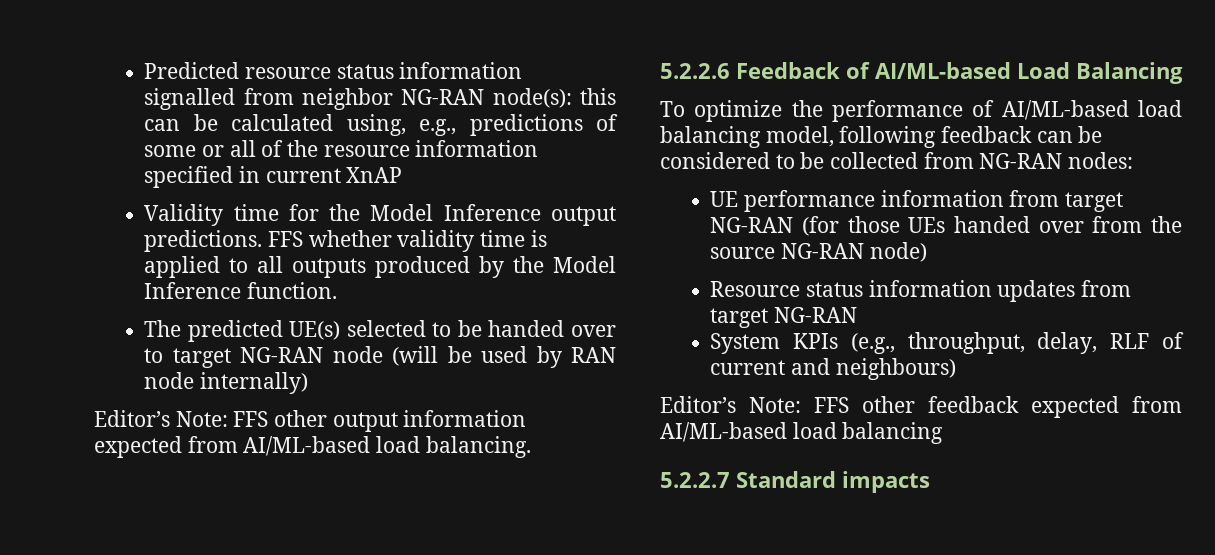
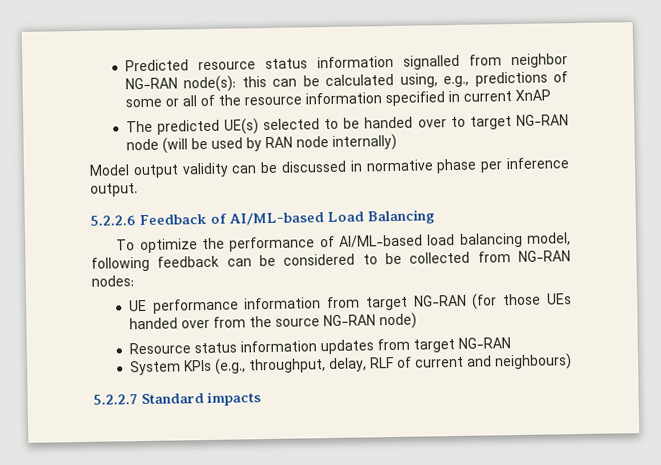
[144,204,616,226] [144,230,547,252] [144,256,616,278] [144,282,338,299] // Validity time for the Model Inference output predictions. FFS whether validity time is applied to all outputs produced by the Model Inference function. -> (551, 95) none
[94,410,527,432] [94,436,531,458] Editor’s Note: FFS other output information expected from AI/ML-based load balancing. -> [89,157,569,179] [90,183,138,197] Model output validity can be discussed in normative phase per inference output.
[660,396,1182,418] [660,422,944,444] // Editor’s Note: FFS other feedback expected from AI/ML-based load balancing -> (572, 362) none

